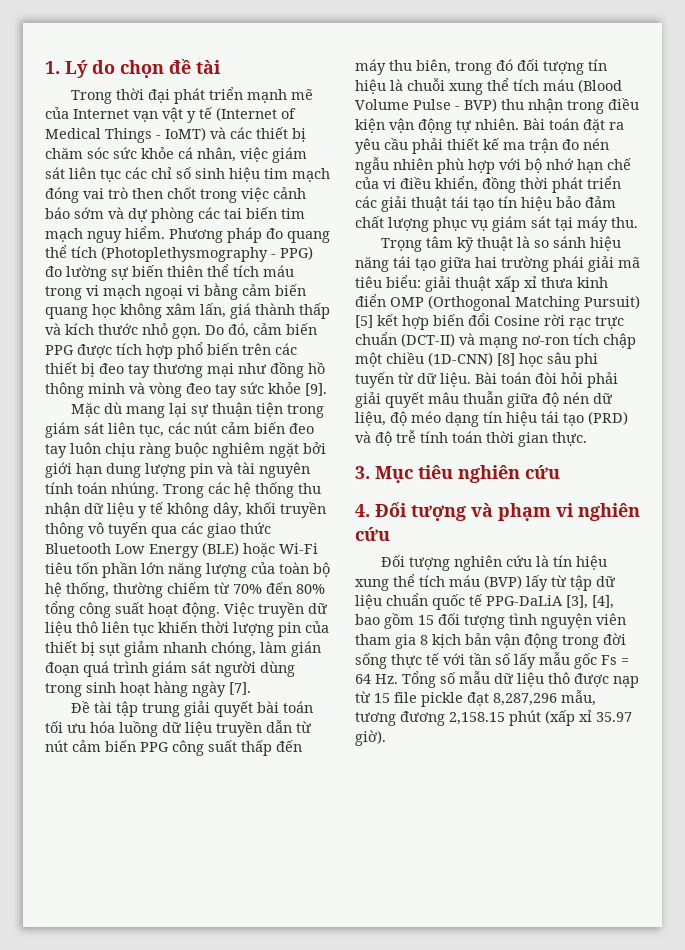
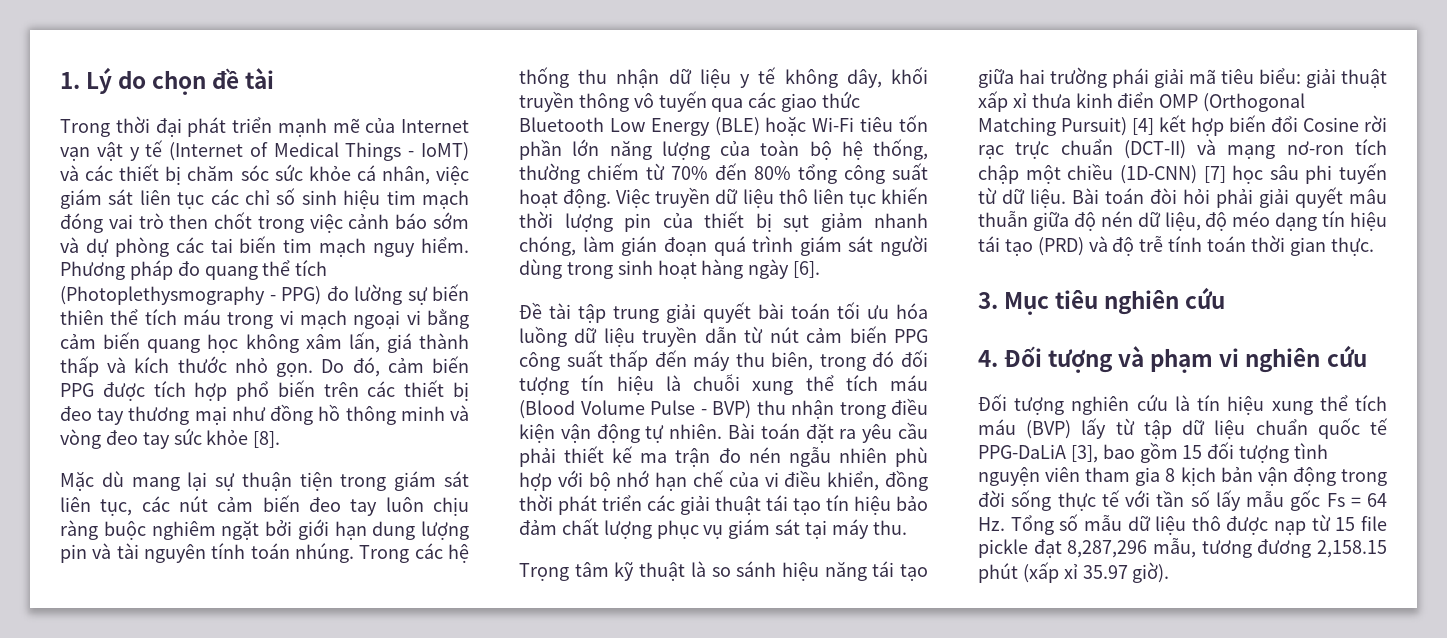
[305,383,327,396] [9]. -> [253,431,281,448] [8].
[229,682,251,695] [7]. -> [793,261,821,278] [6].
[355,315,373,328] [5] -> [1132,118,1154,135] [4]
[497,353,515,366] [8] -> [1203,166,1226,183] [7]
[592,595,614,609] [4], -> (1098, 454) none

